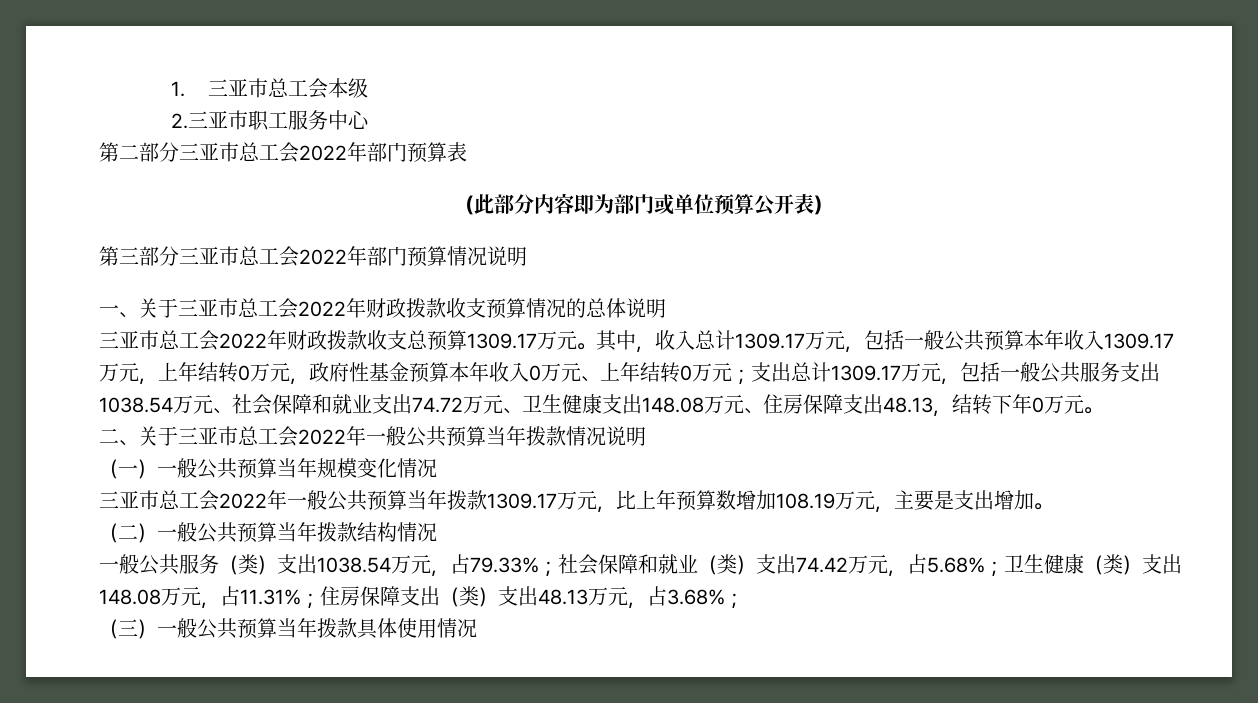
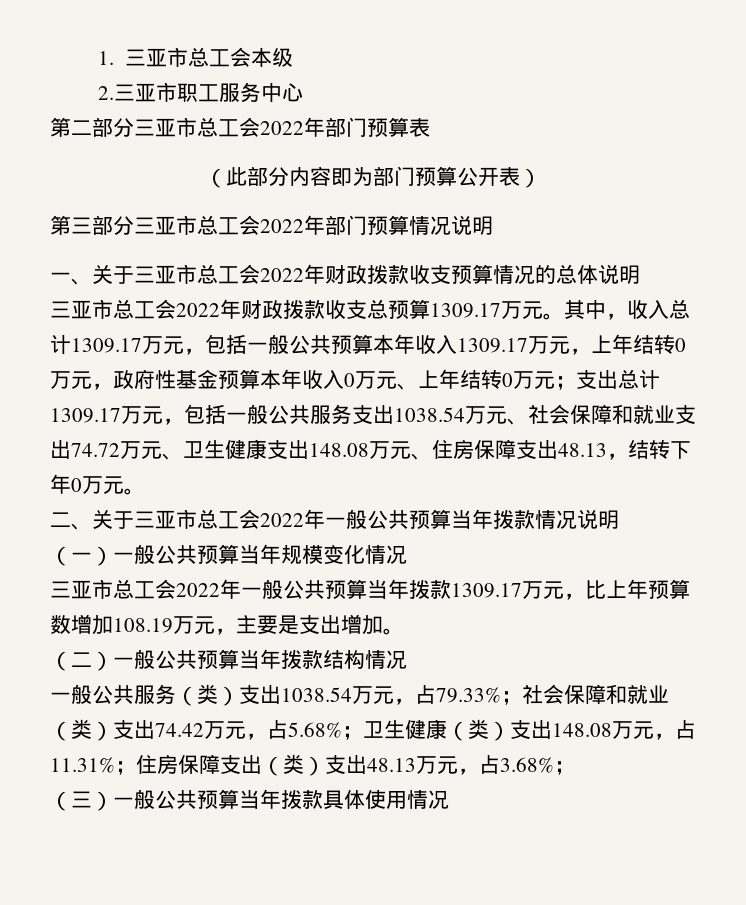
[653,194,714,215] 或单位 -> (415, 176) none

